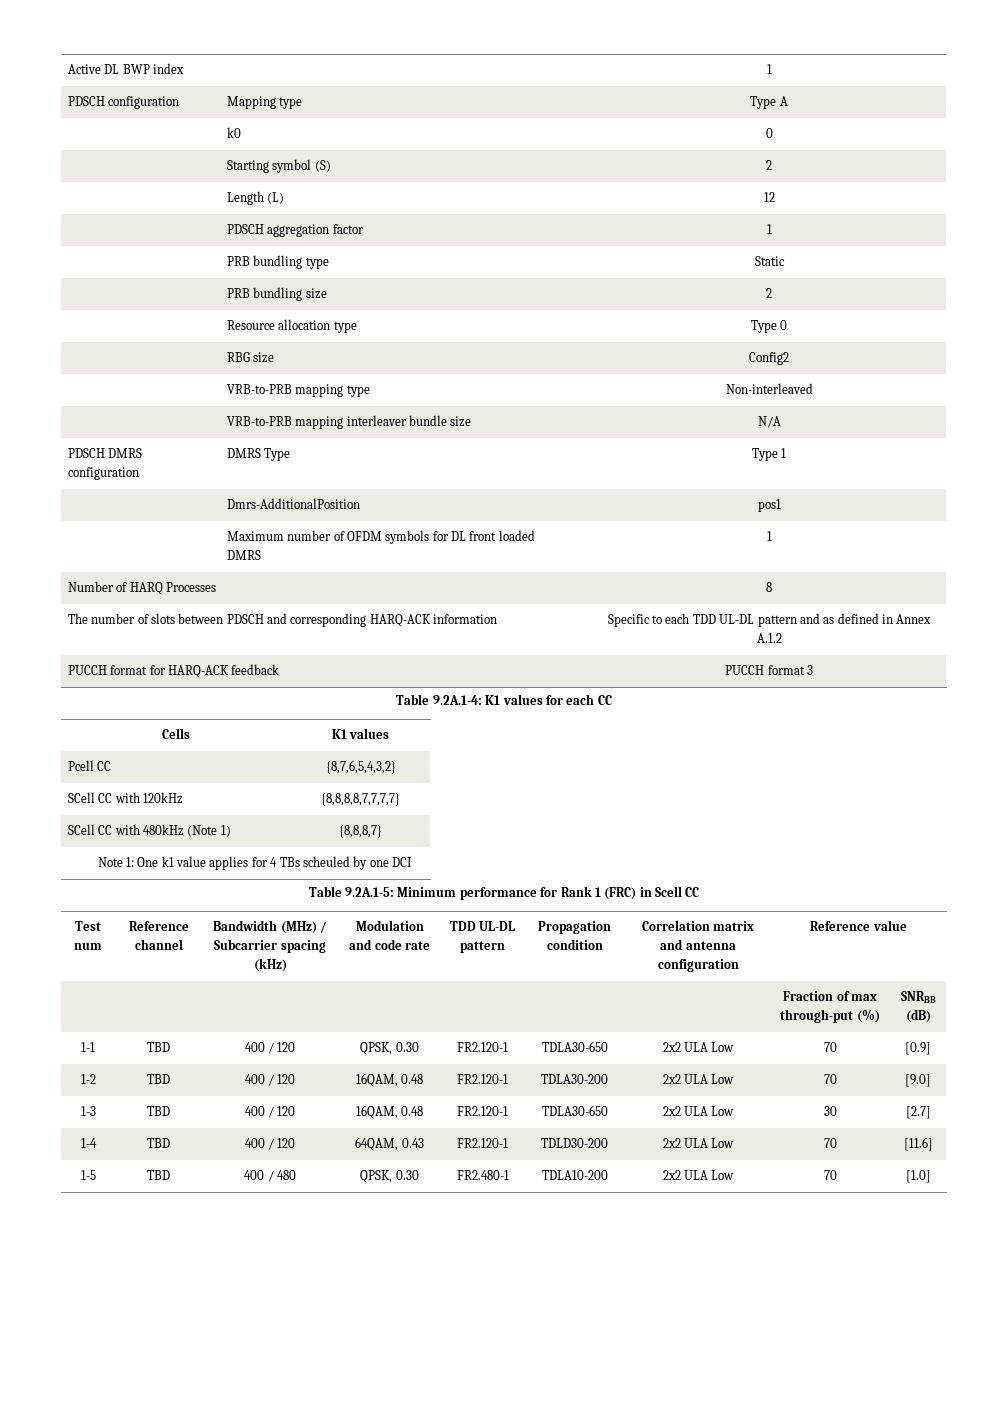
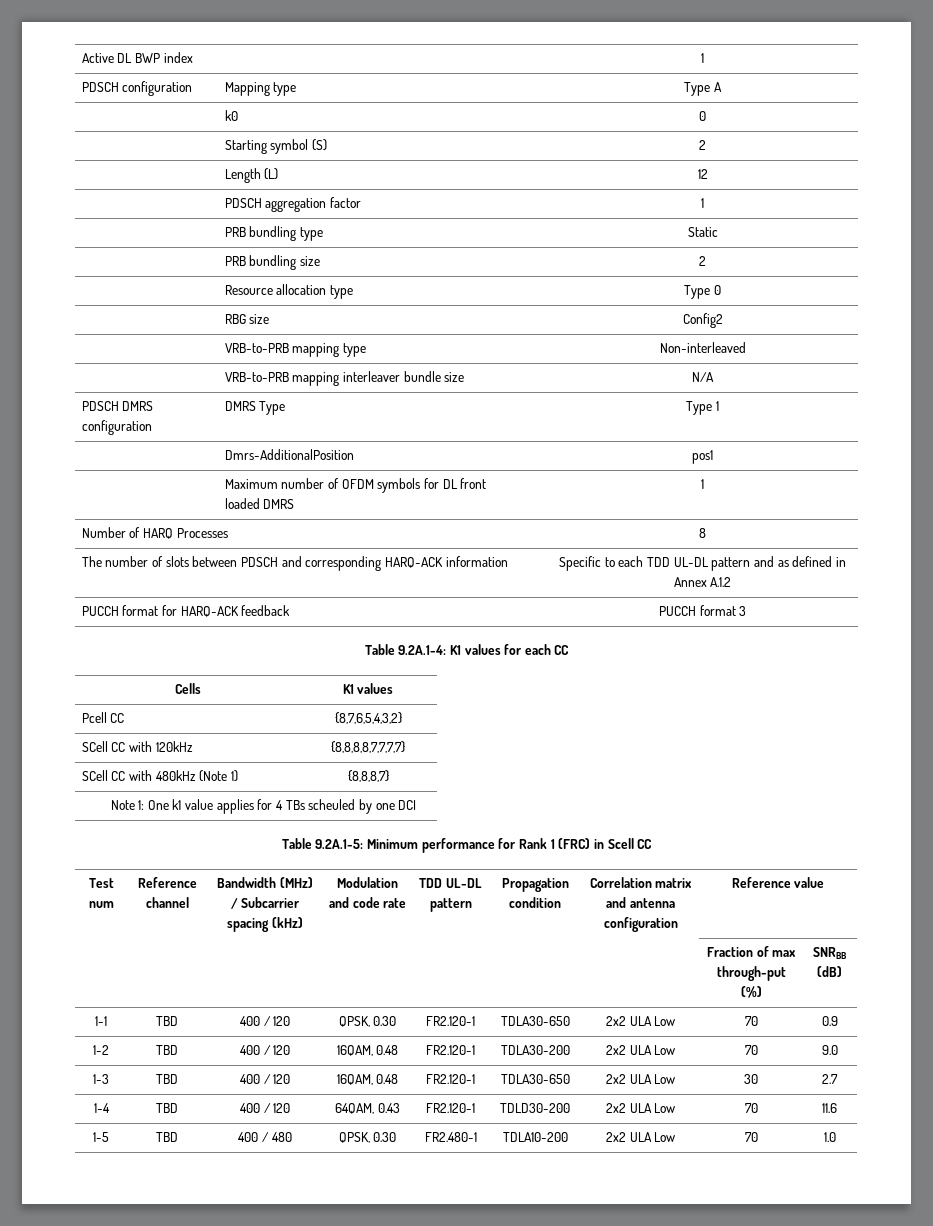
[905,1042,932,1055] [0.9] -> [821,1016,838,1026] 0.9
[905,1074,932,1087] [9.0] -> [821,1045,838,1055] 9.0
[905,1106,931,1119] [2.7] -> [822,1074,838,1084] 2.7
[903,1137,933,1151] [11.6] -> [822,1103,837,1113] 11.6
[905,1170,931,1183] [1.0] -> [823,1132,836,1142] 1.0

